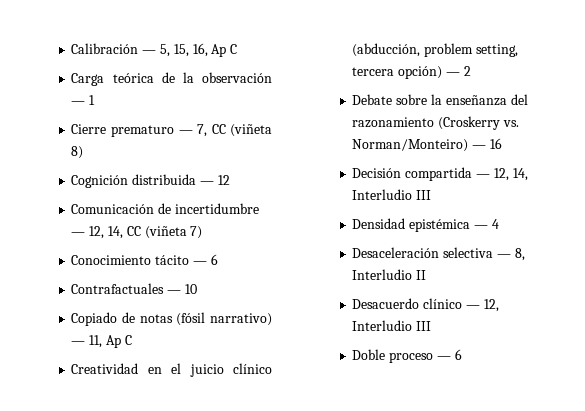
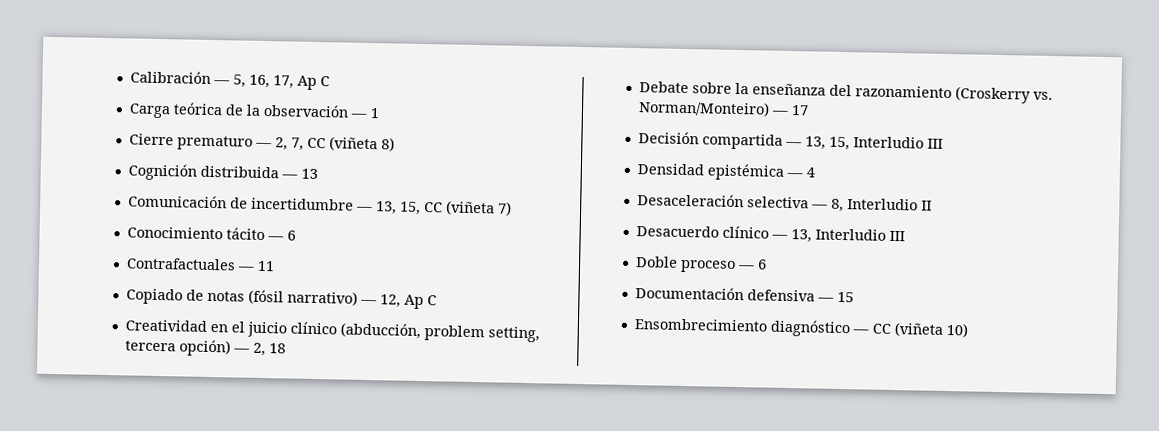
[173,43,208,57] 15, 16, -> [248,74,294,89] 16, 17,
(193, 132) none -> [274,137,288,151] 2,
[217,175,230,185] 12 -> [300,168,318,180] 13
[89,226,124,239] 12, 14, -> [374,201,421,215] 13, 15,
[185,284,198,294] 10 -> [256,260,275,272] 11
[89,335,103,348] 11, -> [379,294,401,308] 12,
[463,66,471,76] 2 -> [252,342,286,357] 2, 18
[490,138,503,149] 16 -> [790,105,809,116] 17
[493,168,528,181] 12, 14, -> [804,136,850,151] 13, 15,
[483,299,499,312] 12, -> [790,229,812,243] 13,
(462, 354) none -> [634,286,854,303] [633,318,969,338] // Documentación defensiva — 15 // Ensombrecimiento diagnóstico — CC (viñeta 10)

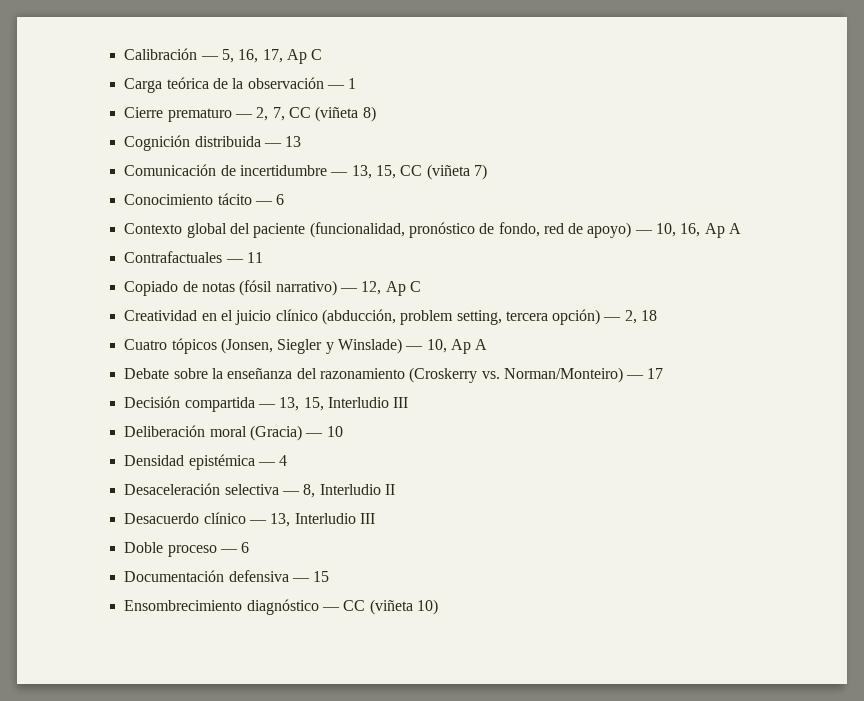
(296, 235) none -> [124,222,742,238] // Contexto global del paciente (funcionalidad, pronóstico de fondo, red de apoyo) — 10, 16, Ap A
(286, 348) none -> [124,338,488,354] // Cuatro tópicos (Jonsen, Siegler y Winslade) — 10, Ap A
(943, 143) none -> [124,425,343,441] // Deliberación moral (Gracia) — 10

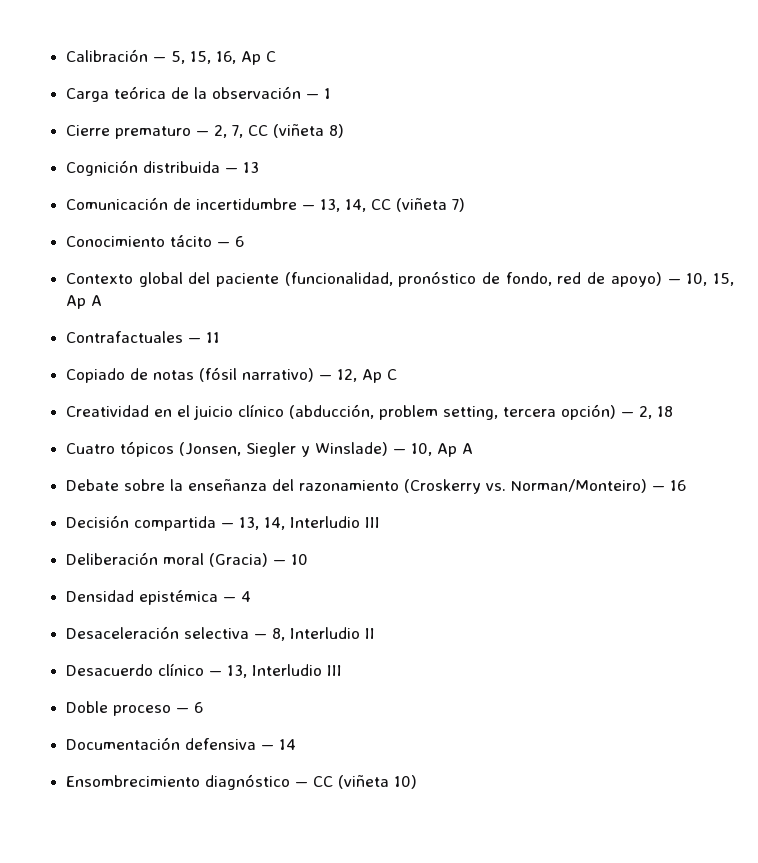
[238,49,283,63] 16, 17, -> [189,51,236,64] 15, 16,
[375,165,396,179] 15, -> [344,199,366,212] 14,
[680,223,701,237] 16, -> [713,273,735,286] 15,
[647,368,664,379] 17 -> [669,480,686,491] 16
[303,397,324,411] 15, -> [263,517,285,530] 14,
[313,571,330,582] 15 -> [278,739,296,750] 14

